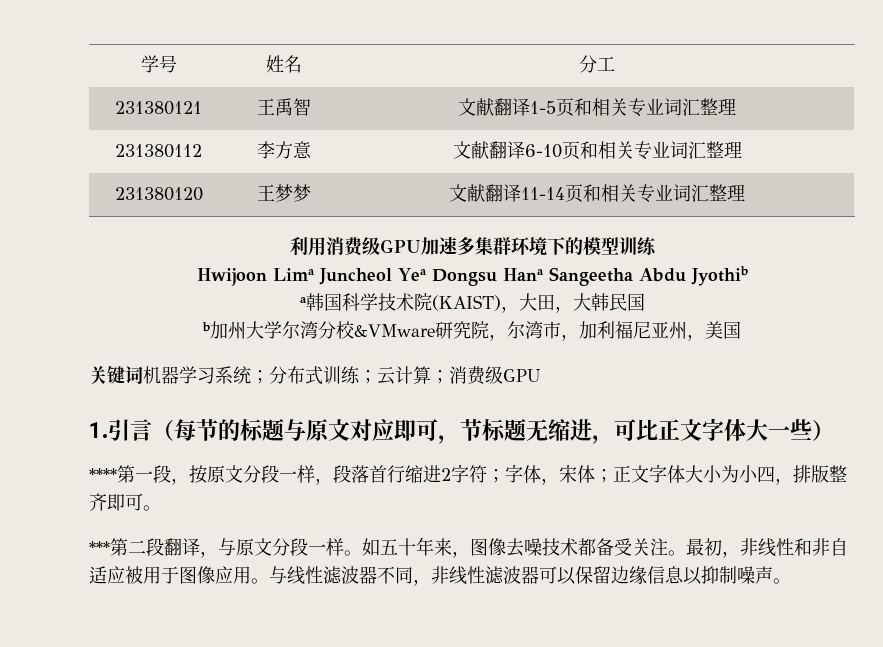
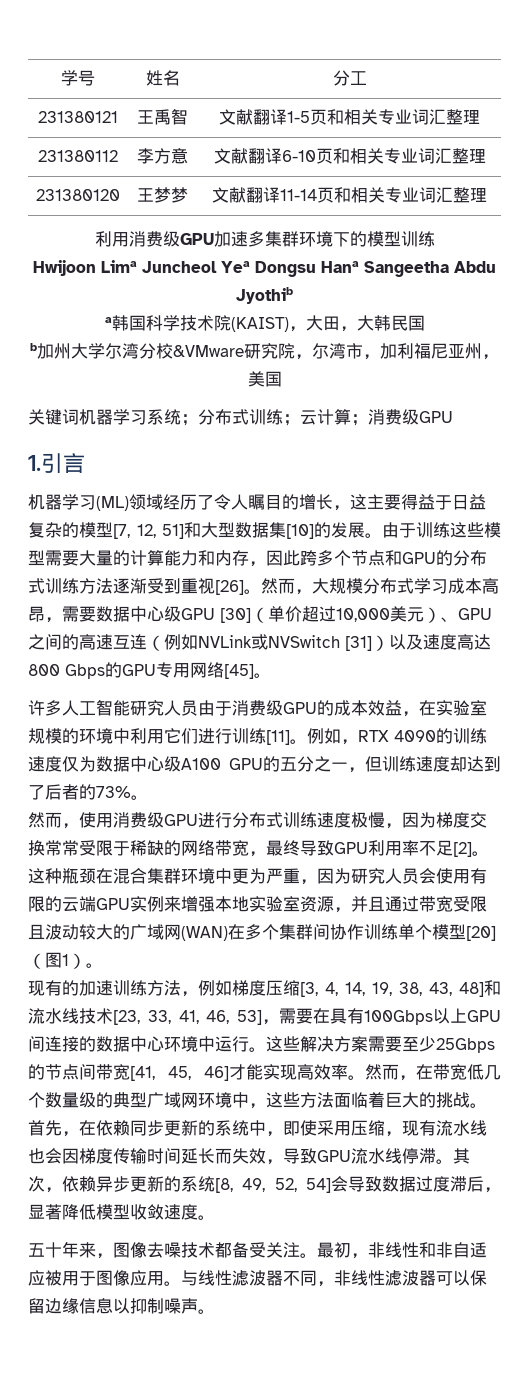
[152,418,834,444] [89,464,847,485] [89,493,161,511] [89,538,380,558] （每节的标题与原文对应即可，节标题无缩进，可比正文字体大一些） // ****第一段，按原文分段一样，段落首行缩进2字符；字体，宋体；正文字体大小为小四，排版整齐即可。 // ***第二段翻译，与原文分段一样。如 -> [28,494,486,511] [28,522,501,539] [28,550,487,567] [28,578,499,595] [28,606,492,623] [28,634,491,651] [28,662,271,679] [28,699,487,717] [28,728,487,745] [28,756,501,773] [28,784,148,800] [28,812,487,829] [28,840,489,857] [28,868,487,885] [28,896,487,913] [28,924,496,941] [28,952,103,969] [28,980,501,997] [28,1008,501,1025] [28,1036,495,1053] [28,1064,501,1081] [28,1092,487,1109] [28,1120,487,1137] [28,1148,470,1165] [28,1176,501,1193] [28,1204,215,1220] // 机器学习(ML)领域经历了令人瞩目的增长，这主要得益于日益复杂的模型[7, 12, 51]和大型数据集[10]的发展。由于训练这些模型需要大量的计算能力和内存，因此跨多个节点和GPU的分布式训练方法逐渐受到重视[26]。然而，大规模分布式学习成本高昂，需要数据中心级GPU [30]（单价超过10,000美元）、GPU之间的高速互连（例如NVLink或NVSwitch [31]）以及速度高达800 Gbps的GPU专用网络[45]。 // 许多人工智能研究人员由于消费级GPU的成本效益，在实验室规模的环境中利用它们进行训练[11]。例如，RTX 4090的训练速度仅为数据中心级A100 GPU的五分之一，但训练速度却达到了后者的73%。 // 然而，使用消费级GPU进行分布式训练速度极慢，因为梯度交换常常受限于稀缺的网络带宽，最终导致GPU利用率不足[2]。这种瓶颈在混合集群环境中更为严重，因为研究人员会使用有限的云端GPU实例来增强本地实验室资源，并且通过带宽受限且波动较大的广域网(WAN)在多个集群间协作训练单个模型[20]（图1）。 // 现有的加速训练方法，例如梯度压缩[3, 4, 14, 19, 38, 43, 48]和流水线技术[23, 33, 41, 46, 53]，需要在具有100Gbps以上GPU间连接的数据中心环境中运行。这些解决方案需要至少25Gbps的节点间带宽[41, 45, 46]才能实现高效率。然而，在带宽低几个数量级的典型广域网环境中，这些方法面临着巨大的挑战。首先，在依赖同步更新的系统中，即使采用压缩，现有流水线也会因梯度传输时间延长而失效，导致GPU流水线停滞。其次，依赖异步更新的系统[8, 49, 52, 54]会导致数据过度滞后，显著降低模型收敛速度。 //

